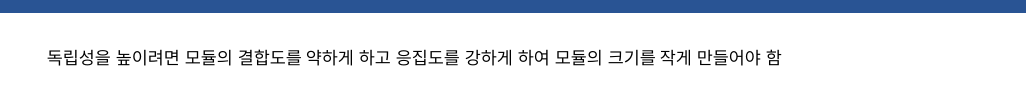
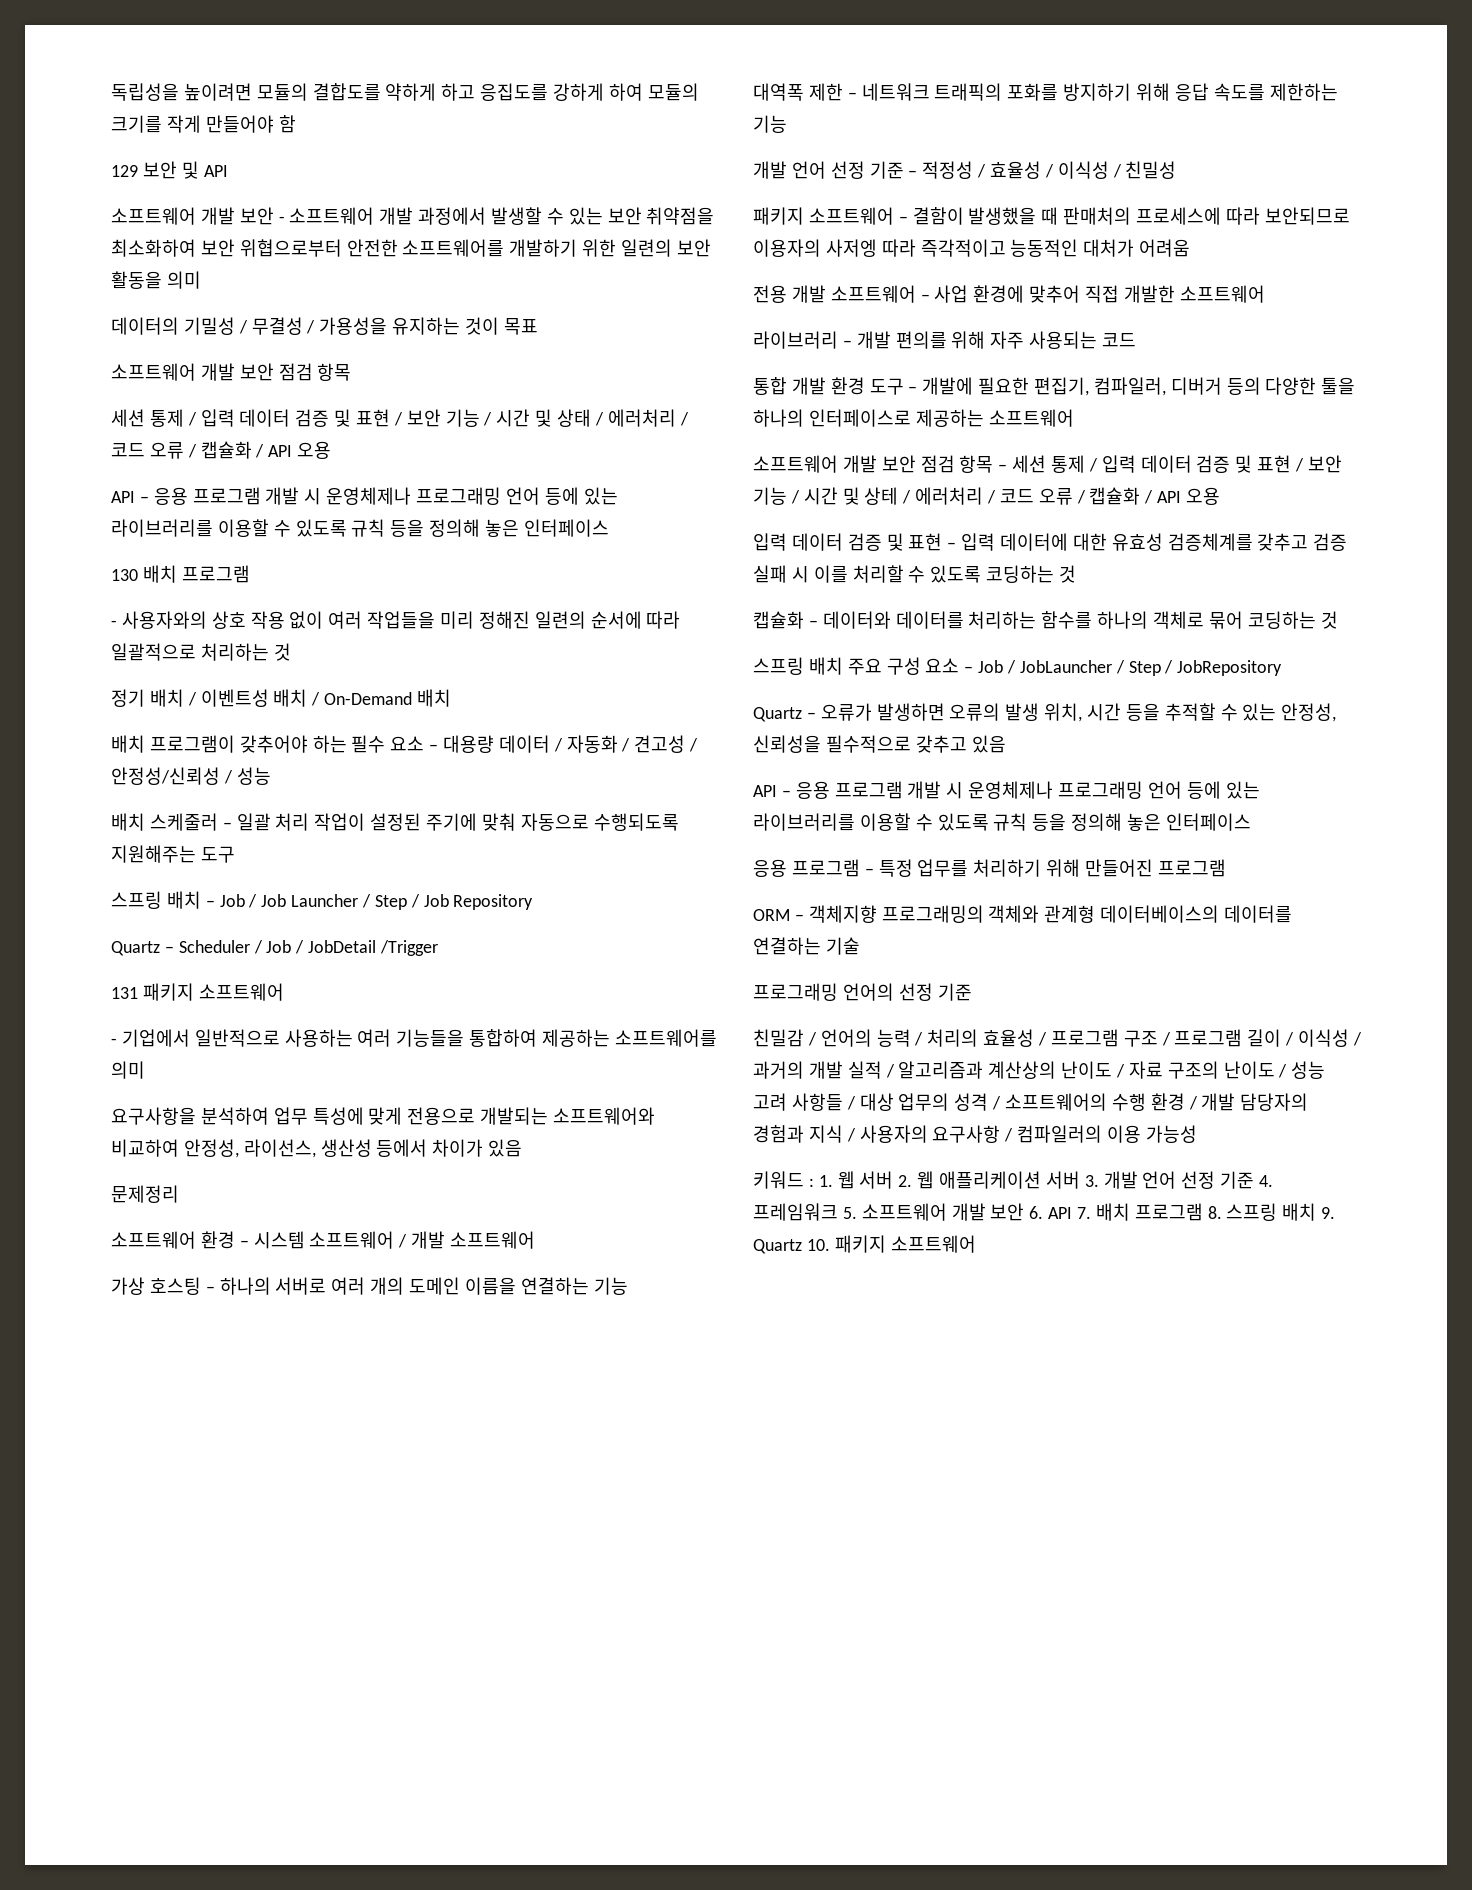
(783, 57) none -> [111,161,228,179] [111,207,715,225] [111,239,711,257] [111,271,201,289] [111,317,538,335] [111,363,352,381] [111,409,689,427] [111,441,332,459] [111,487,618,505] [111,519,609,537] [111,565,250,583] [111,611,681,629] [111,643,291,661] [111,689,452,707] [111,735,699,753] [111,767,271,785] [111,813,679,831] [111,845,235,863] [111,891,534,910] [111,940,439,956] [111,983,284,1001] [111,1029,717,1047] [111,1061,145,1079] [111,1107,656,1125] [111,1139,523,1158] [111,1185,179,1203] [111,1231,536,1249] [111,1277,628,1295] [753,83,1338,101] [753,115,787,133] [753,161,1177,179] [753,207,1350,225] [753,239,1191,257] [753,285,1265,303] [753,331,1137,349] [753,377,1356,396] [753,409,1074,427] [753,455,1342,473] [753,487,1221,505] [753,533,1348,551] [753,565,1077,583] [753,611,1338,629] [753,657,1283,676] [753,703,1337,722] [753,735,1006,753] [753,781,1260,799] [753,813,1251,831] [753,859,1226,877] [753,905,1293,923] [753,937,860,955] [753,983,972,1001] [753,1029,1362,1047] [753,1061,1326,1079] [753,1093,1309,1111] [753,1125,1197,1143] [753,1171,1274,1189] [753,1203,1336,1221] [753,1235,976,1254] // 129 보안 및 API // 소프트웨어 개발 보안 - 소프트웨어 개발 과정에서 발생할 수 있는 보안 취약점을 최소화하여 보안 위협으로부터 안전한 소프트웨어를 개발하기 위한 일련의 보안 활동을 의미 // 데이터의 기밀성 / 무결성 / 가용성을 유지하는 것이 목표 // 소프트웨어 개발 보안 점검 항목 // 세션 통제 / 입력 데이터 검증 및 표현 / 보안 기능 / 시간 및 상태 / 에러처리 / 코드 오류 / 캡슐화 / API 오용 // API – 응용 프로그램 개발 시 운영체제나 프로그래밍 언어 등에 있는 라이브러리를 이용할 수 있도록 규칙 등을 정의해 놓은 인터페이스 // 130 배치 프로그램 // - 사용자와의 상호 작용 없이 여러 작업들을 미리 정해진 일련의 순서에 따라 일괄적으로 처리하는 것 // 정기 배치 / 이벤트성 배치 / On-Demand 배치 // 배치 프로그램이 갖추어야 하는 필수 요소 – 대용량 데이터 / 자동화 / 견고성 / 안정성/신뢰성 / 성능 // 배치 스케줄러 – 일괄 처리 작업이 설정된 주기에 맞춰 자동으로 수행되도록 지원해주는 도구 // 스프링 배치 – Job / Job Launcher / Step / Job Repository // Quartz – Scheduler / Job / JobDetail /Trigger // 131 패키지 소프트웨어 // - 기업에서 일반적으로 사용하는 여러 기능들을 통합하여 제공하는 소프트웨어를 의미 // 요구사항을 분석하여 업무 특성에 맞게 전용으로 개발되는 소프트웨어와 비교하여 안정성, 라이선스, 생산성 등에서 차이가 있음 // 문제정리 // 소프트웨어 환경 – 시스템 소프트웨어 / 개발 소프트웨어 // 가상 호스팅 – 하나의 서버로 여러 개의 도메인 이름을 연결하는 기능 // 대역폭 제한 – 네트워크 트래픽의 포화를 방지하기 위해 응답 속도를 제한하는 기능 // 개발 언어 선정 기준 – 적정성 / 효율성 / 이식성 / 친밀성 // 패키지 소프트웨어 – 결함이 발생했을 때 판매처의 프로세스에 따라 보안되므로 이용자의 사저엥 따라 즉각적이고 능동적인 대처가 어려움 // 전용 개발 소프트웨어 – 사업 환경에 맞추어 직접 개발한 소프트웨어 // 라이브러리 – 개발 편의를 위해 자주 사용되는 코드 // 통합 개발 환경 도구 – 개발에 필요한 편집기, 컴파일러, 디버거 등의 다양한 툴을 하나의 인터페이스로 제공하는 소프트웨어 // 소프트웨어 개발 보안 점검 항목 – 세션 통제 / 입력 데이터 검증 및 표현 / 보안 기능 / 시간 및 상테 / 에러처리 / 코드 오류 / 캡슐화 / API 오용 // 입력 데이터 검증 및 표현 – 입력 데이터에 대한 유효성 검증체계를 갖추고 검증 실패 시 이를 처리할 수 있도록 코딩하는 것 // 캡슐화 – 데이터와 데이터를 처리하는 함수를 하나의 객체로 묶어 코딩하는 것 // 스프링 배치 주요 구성 요소 – Job / JobLauncher / Step / JobRepository // Quartz – 오류가 발생하면 오류의 발생 위치, 시간 등을 추적할 수 있는 안정성, 신뢰성을 필수적으로 갖추고 있음 // API – 응용 프로그램 개발 시 운영체제나 프로그래밍 언어 등에 있는 라이브러리를 이용할 수 있도록 규칙 등을 정의해 놓은 인터페이스 // 응용 프로그램 – 특정 업무를 처리하기 위해 만들어진 프로그램 // ORM – 객체지향 프로그래밍의 객체와 관계형 데이터베이스의 데이터를 연결하는 기술 // 프로그래밍 언어의 선정 기준 // 친밀감 / 언어의 능력 / 처리의 효율성 / 프로그램 구조 / 프로그램 길이 / 이식성 / 과거의 개발 실적 / 알고리즘과 계산상의 난이도 / 자료 구조의 난이도 / 성능 고려 사항들 / 대상 업무의 성격 / 소프트웨어의 수행 환경 / 개발 담당자의 경험과 지식 / 사용자의 요구사항 / 컴파일러의 이용 가능성 // 키워드 : 1. 웹 서버 2. 웹 애플리케이션 서버 3. 개발 언어 선정 기준 4. 프레임워크 5. 소프트웨어 개발 보안 6. API 7. 배치 프로그램 8. 스프링 배치 9. Quartz 10. 패키지 소프트웨어

